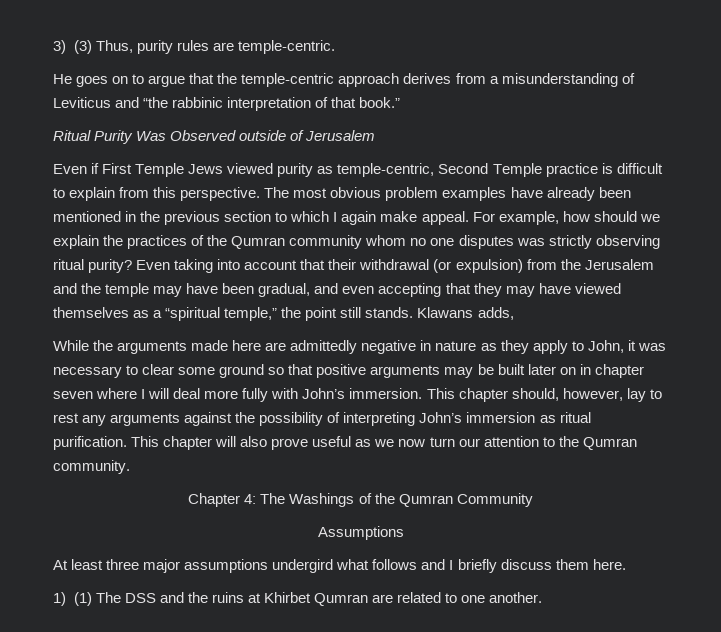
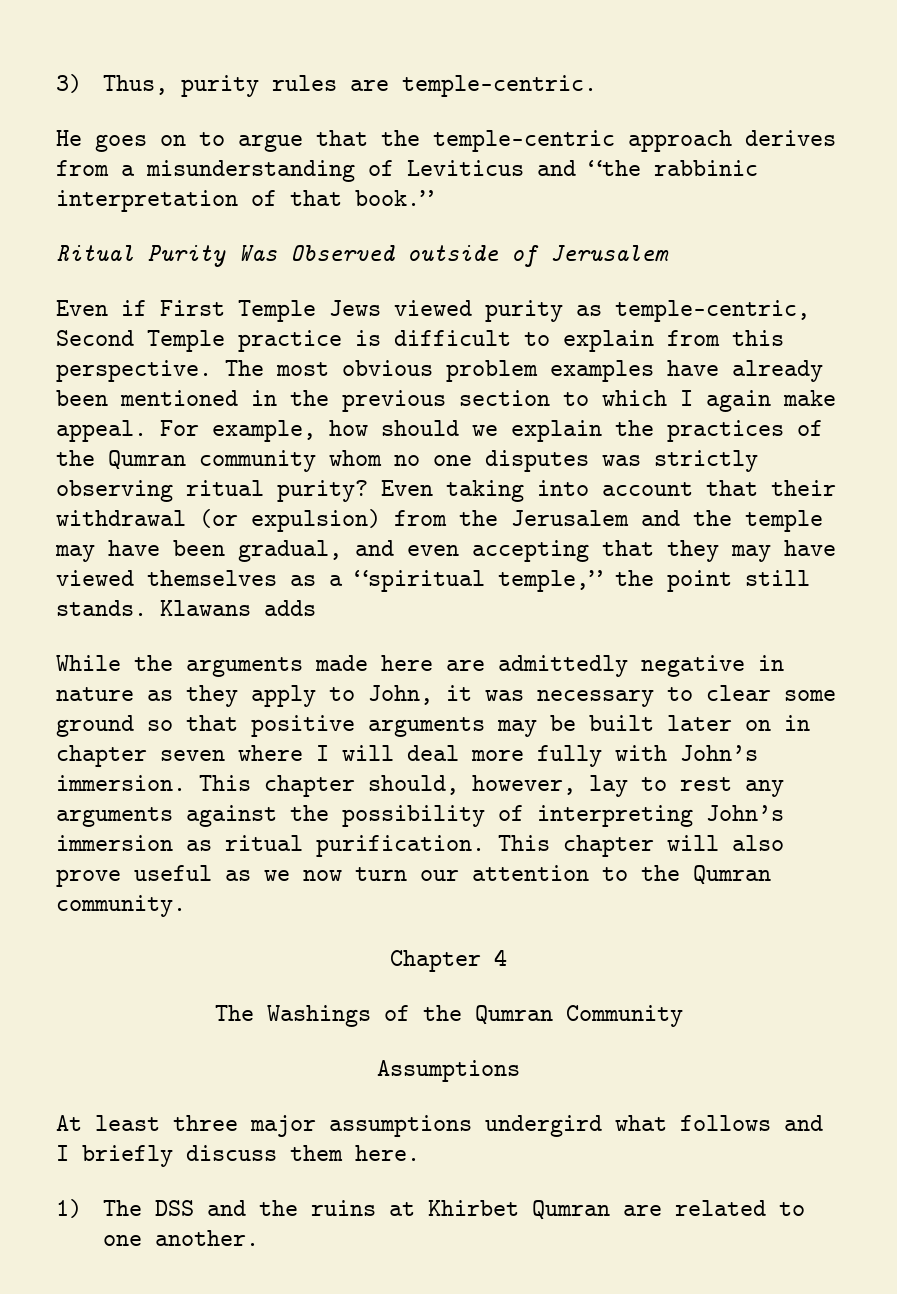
[73,40,92,54] (3) -> (82, 83) none
[477,307,514,320] adds, -> [264,600,316,616] adds
[244,494,257,504] 4: -> [494,949,507,966] 4 //
[73,592,92,606] (1) -> (82, 1208) none

